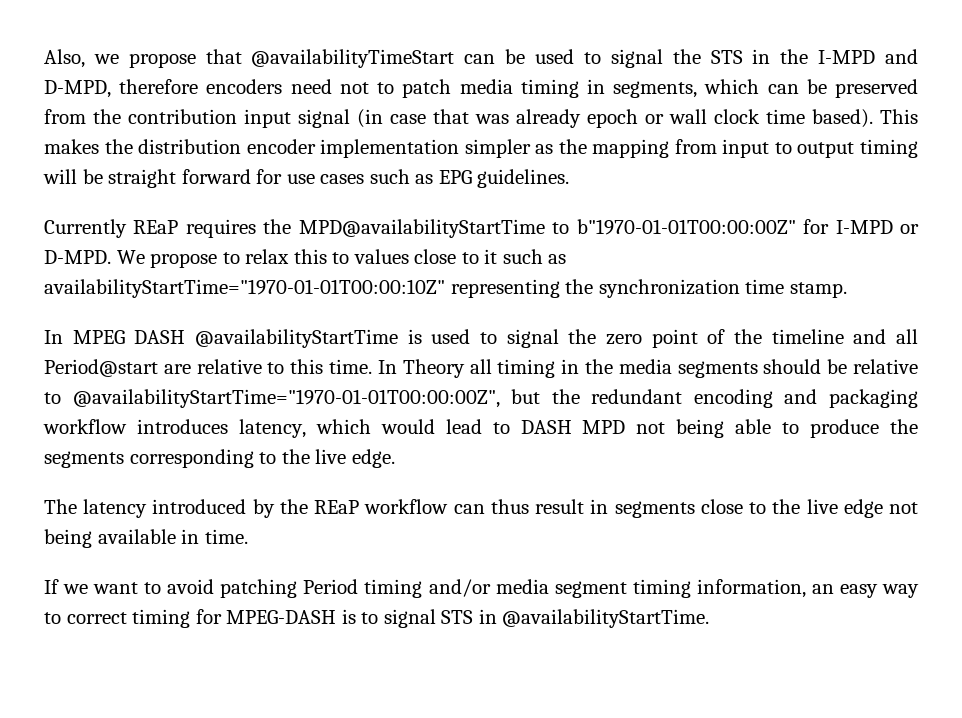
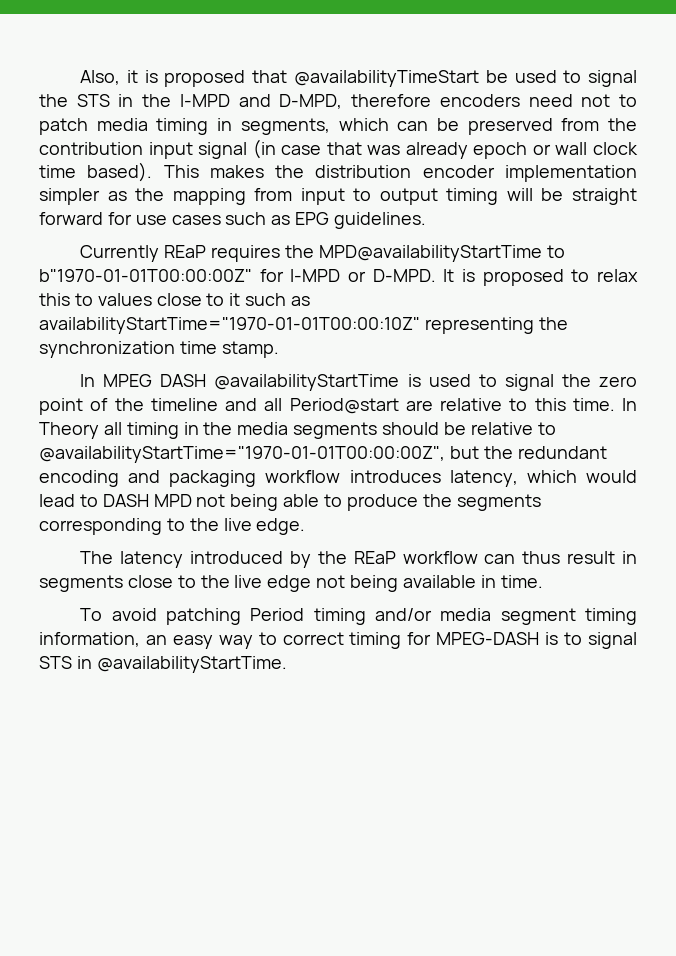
[93,53,196,68] we propose -> [126,70,246,87] it is proposed
[464,54,496,64] can -> (479, 78) none
[116,250,218,268] We propose -> [443,269,564,286] It is proposed
[44,579,162,594] If we want to -> [80,608,103,621] To

